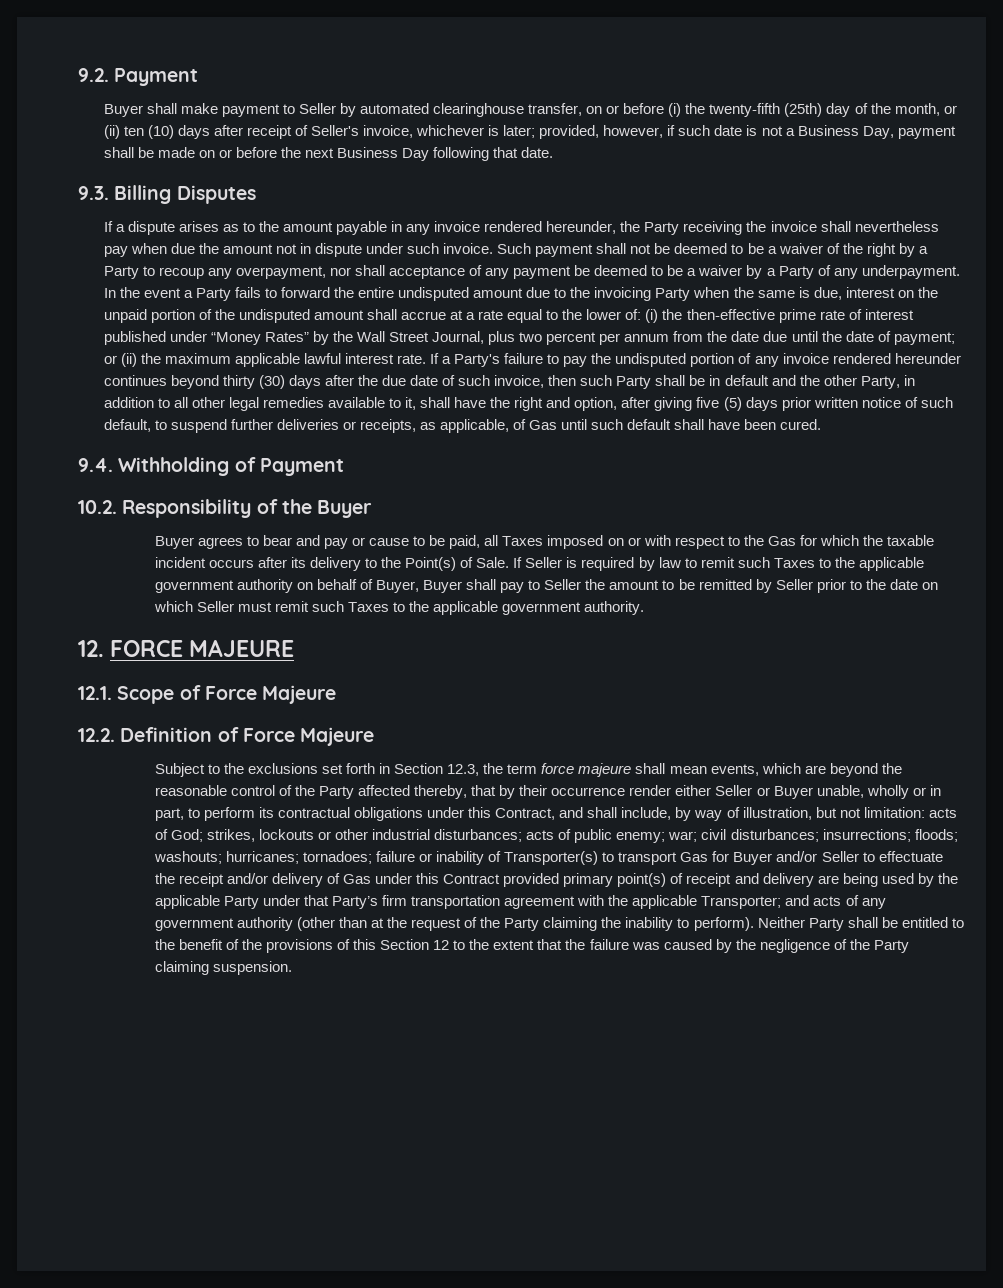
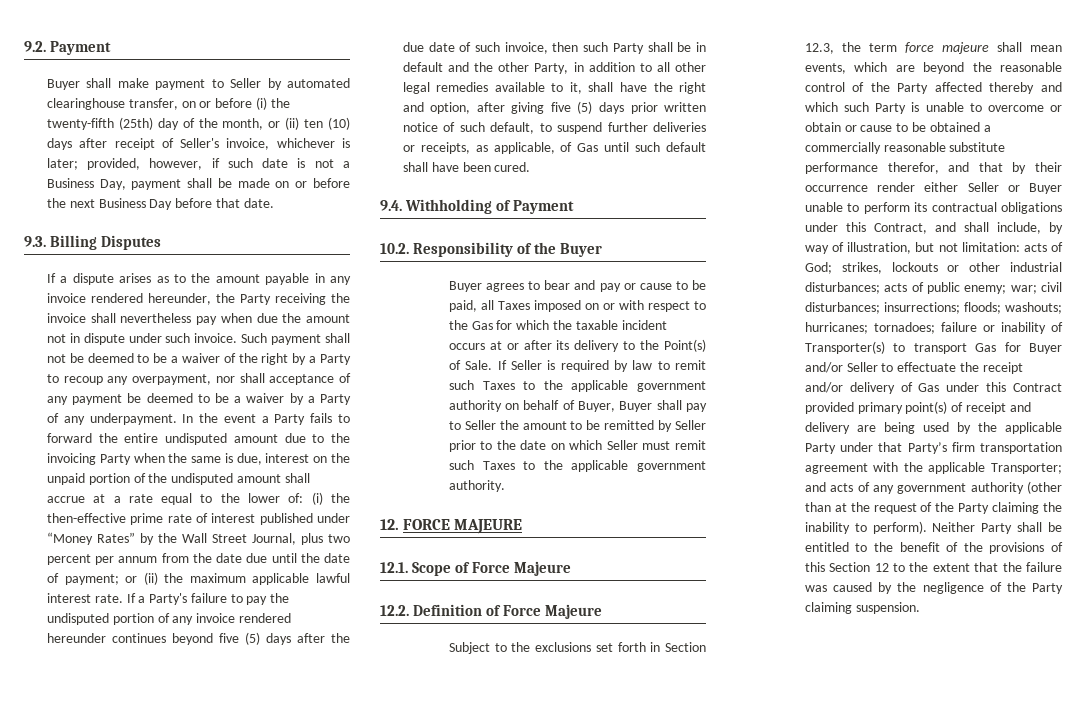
[433,147,490,161] following -> [175,198,213,208] before
[222,375,285,389] thirty (30) -> [218,632,260,645] five (5)
(254, 563) none -> [489,341,519,350] at or
[414,785,468,799] thereby, -> [989,82,1062,94] [804,102,1062,114] [804,122,991,132] [804,142,1006,154] [804,162,970,174] thereby and which such Party is unable to overcome or obtain or cause to be obtained a commercially reasonable substitute performance therefor, and
[816,785,941,799] [154,808,184,821] unable, wholly or in part, -> [804,202,843,212] unable

